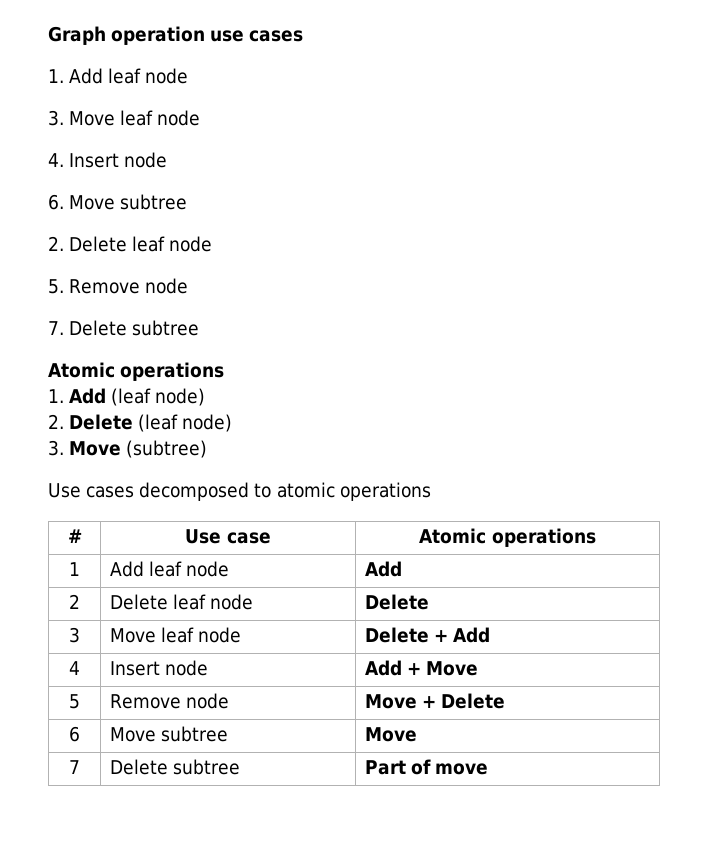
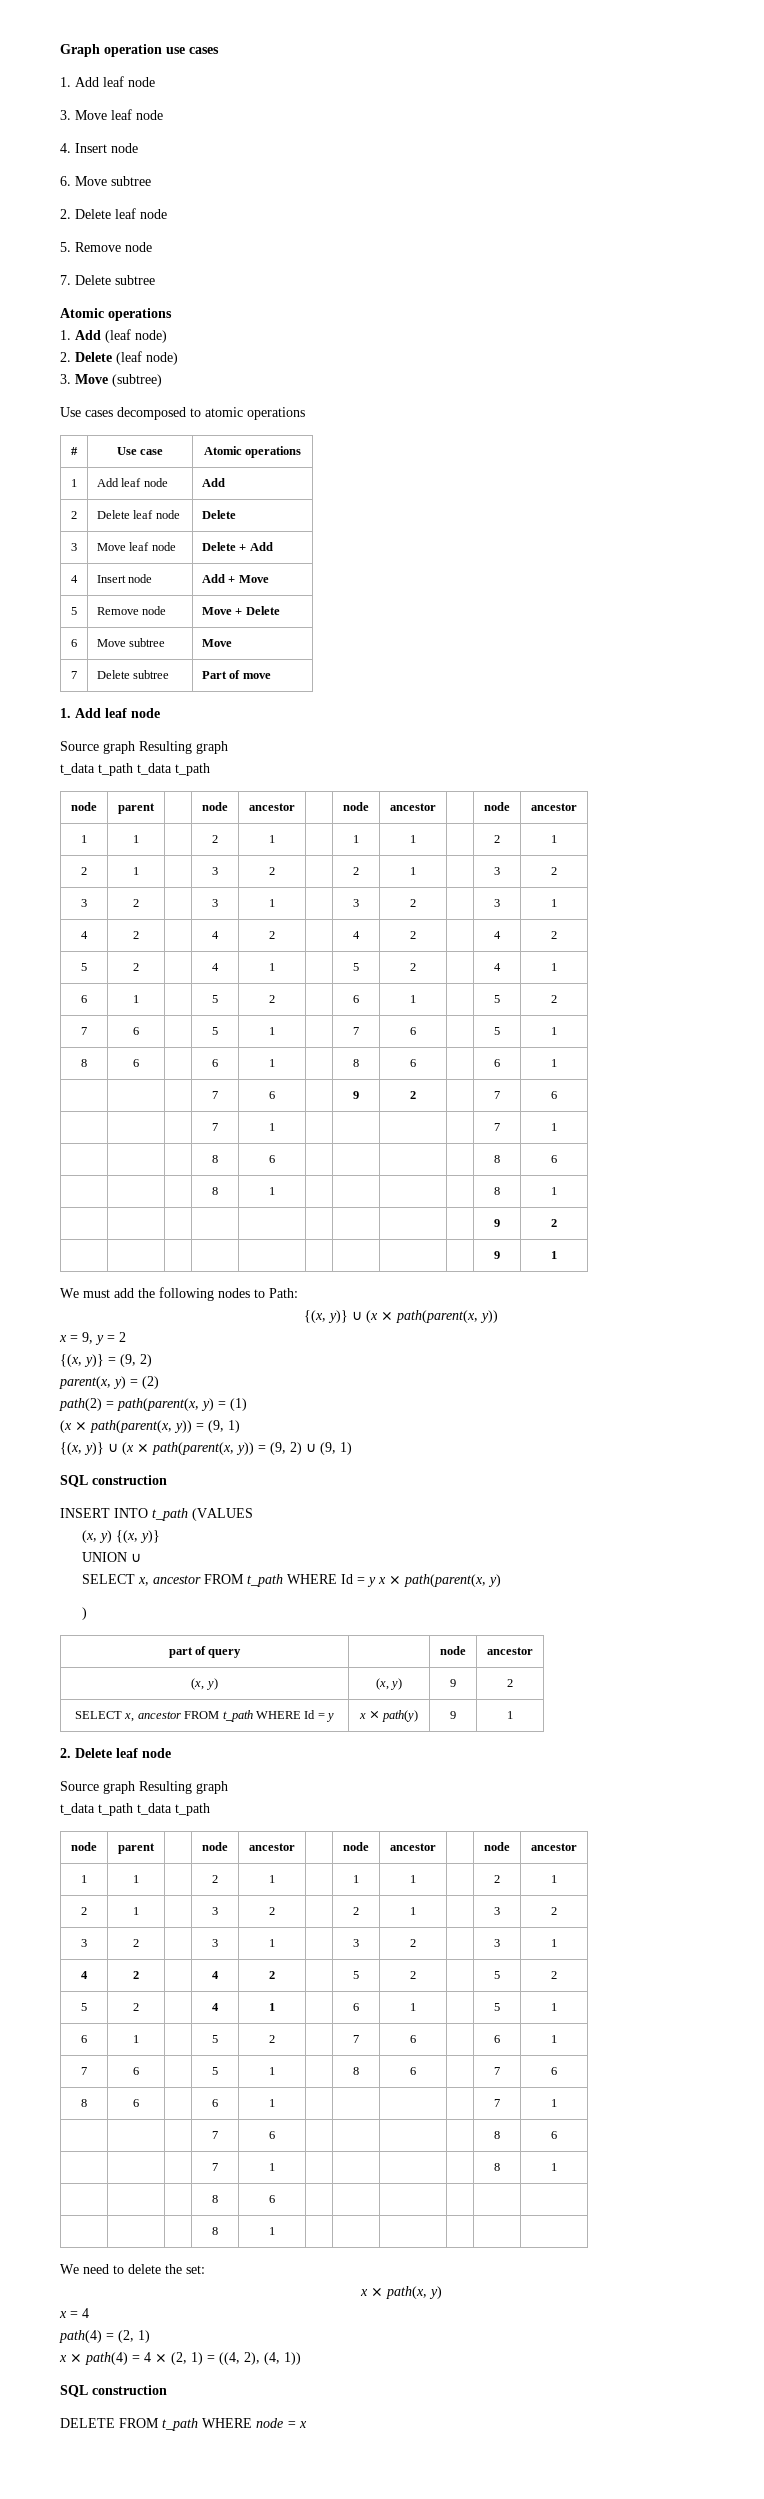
(489, 769) none -> [60,708,160,718] [60,741,228,754] [60,763,210,776] [71,802,97,811] [118,803,155,814] [202,802,228,811] [249,803,295,811] [343,802,369,811] [390,803,436,811] [484,802,510,811] [531,803,577,811] [81,835,87,843] [133,835,139,843] [212,835,218,843] [269,835,275,843] [353,835,359,843] [410,835,416,843] [494,835,500,843] [551,835,557,843] [81,867,87,875] [133,867,139,875] [212,867,218,875] [269,867,275,875] [353,867,359,875] [410,867,416,875] [494,867,500,875] [551,867,557,875] [81,899,87,907] [133,899,139,907] [212,899,218,907] [269,899,275,907] [353,899,359,907] [410,899,416,907] [494,899,500,907] [551,899,557,907] [81,931,88,939] [133,931,139,939] [212,931,219,939] [269,931,275,939] [353,931,360,939] [410,931,416,939] [494,931,501,939] [551,931,557,939] [81,963,87,971] [133,963,139,971] [212,963,219,971] [269,963,275,971] [353,963,359,971] [410,963,416,971] [494,963,501,971] [551,963,557,971] [81,995,87,1003] [133,995,139,1003] [212,995,218,1003] [269,995,275,1003] [353,995,359,1003] [410,995,416,1003] [494,995,500,1003] [551,995,557,1003] [81,1027,87,1035] [133,1027,139,1035] [212,1027,218,1035] [269,1027,275,1035] [353,1027,359,1035] [410,1027,416,1035] [494,1027,500,1035] [551,1027,557,1035] [81,1059,87,1067] [133,1059,139,1067] [212,1059,218,1067] [269,1059,275,1067] [353,1059,359,1067] [410,1059,416,1067] [494,1059,500,1067] [551,1059,557,1067] [212,1091,218,1099] [269,1091,275,1099] [353,1091,359,1099] [410,1091,416,1099] [494,1091,500,1099] [551,1091,557,1099] [212,1123,218,1131] [269,1123,275,1131] [494,1123,500,1131] [551,1123,557,1131] [212,1155,218,1163] [269,1155,275,1163] [494,1155,500,1163] [551,1155,557,1163] [212,1187,218,1195] [269,1187,275,1195] [494,1187,500,1195] [551,1187,557,1195] [494,1219,500,1227] [551,1219,557,1227] [494,1251,500,1259] [551,1251,557,1259] [60,1287,298,1301] [304,1310,498,1323] [59,1332,126,1345] [60,1354,152,1367] [59,1376,159,1389] [59,1398,247,1411] [60,1420,240,1433] [60,1442,352,1455] [60,1475,167,1487] [60,1508,253,1521] [81,1530,160,1543] [81,1552,141,1562] [81,1574,501,1587] [81,1607,87,1620] [168,1646,242,1658] [440,1646,466,1655] [487,1647,533,1655] [191,1678,218,1690] [375,1678,403,1690] [450,1679,456,1687] [507,1679,513,1687] [75,1710,334,1722] [358,1710,419,1722] [450,1711,456,1719] [507,1711,513,1719] [60,1748,171,1758] [60,1781,228,1794] [60,1803,210,1816] [71,1842,97,1851] [118,1843,155,1854] [202,1842,228,1851] [249,1843,295,1851] [343,1842,369,1851] [390,1843,436,1851] [484,1842,510,1851] [531,1843,577,1851] [81,1875,87,1883] [133,1875,139,1883] [212,1875,218,1883] [269,1875,275,1883] [353,1875,359,1883] [410,1875,416,1883] [494,1875,500,1883] [551,1875,557,1883] [81,1907,87,1915] [133,1907,139,1915] [212,1907,218,1915] [269,1907,275,1915] [353,1907,359,1915] [410,1907,416,1915] [494,1907,500,1915] [551,1907,557,1915] [81,1939,87,1947] [133,1939,139,1947] [212,1939,218,1947] [269,1939,275,1947] [353,1939,359,1947] [410,1939,416,1947] [494,1939,500,1947] [551,1939,557,1947] [81,1971,88,1979] [133,1971,139,1979] [212,1971,219,1979] [269,1971,275,1979] [353,1971,359,1979] [410,1971,416,1979] [494,1971,500,1979] [551,1971,557,1979] [81,2003,87,2011] [133,2003,139,2011] [212,2003,219,2011] [269,2003,275,2011] [353,2003,359,2011] [410,2003,416,2011] [494,2003,500,2011] [551,2003,557,2011] [81,2035,87,2043] [133,2035,139,2043] [212,2035,218,2043] [269,2035,275,2043] [353,2035,359,2043] [410,2035,416,2043] [494,2035,500,2043] [551,2035,557,2043] [81,2067,87,2075] [133,2067,139,2075] [212,2067,218,2075] [269,2067,275,2075] [353,2067,359,2075] [410,2067,416,2075] [494,2067,500,2075] [551,2067,557,2075] [81,2099,87,2107] [133,2099,139,2107] [212,2099,218,2107] [269,2099,275,2107] [494,2099,500,2107] [551,2099,557,2107] [212,2131,218,2139] [269,2131,275,2139] [494,2131,500,2139] [551,2131,557,2139] [212,2163,218,2171] [269,2163,275,2171] [494,2163,500,2171] [551,2163,557,2171] [212,2195,218,2203] [269,2195,275,2203] [212,2227,218,2235] [269,2227,275,2235] [60,2264,205,2274] [359,2286,442,2299] [59,2308,89,2318] [59,2330,150,2343] [59,2352,301,2365] [60,2385,167,2397] [60,2418,307,2431] // 1. Add leaf node // Source graph Resulting graph // t_data t_path t_data t_path // node | parent | | node | ancestor | | node | ancestor | | node | ancestor // 1 | 1 | | 2 | 1 | | 1 | 1 | | 2 | 1 // 2 | 1 | | 3 | 2 | | 2 | 1 | | 3 | 2 // 3 | 2 | | 3 | 1 | | 3 | 2 | | 3 | 1 // 4 | 2 | | 4 | 2 | | 4 | 2 | | 4 | 2 // 5 | 2 | | 4 | 1 | | 5 | 2 | | 4 | 1 // 6 | 1 | | 5 | 2 | | 6 | 1 | | 5 | 2 // 7 | 6 | | 5 | 1 | | 7 | 6 | | 5 | 1 // 8 | 6 | | 6 | 1 | | 8 | 6 | | 6 | 1 // | | | 7 | 6 | | 9 | 2 | | 7 | 6 // | | | 7 | 1 | | | | | 7 | 1 // | | | 8 | 6 | | | | | 8 | 6 // | | | 8 | 1 | | | | | 8 | 1 // | | | | | | | | | 9 | 2 // | | | | | | | | | 9 | 1 // We must add the following nodes to Path: // {(x, y)} ∪ (x ⨯ path(parent(x, y)) // x = 9, y = 2 // {(x, y)} = (9, 2) // parent(x, y) = (2) // path(2) = path(parent(x, y) = (1) // (x ⨯ path(parent(x, y)) = (9, 1) // {(x, y)} ∪ (x ⨯ path(parent(x, y)) = (9, 2) ∪ (9, 1) // SQL construction // INSERT INTO t_path (VALUES // (x, y) {(x, y)} // UNION ∪ // SELECT x, ancestor FROM t_path WHERE Id = y x ⨯ path(parent(x, y) // ) // part of query | | node | ancestor // (x, y) | (x, y) | 9 | 2 // SELECT x, ancestor FROM t_path WHERE Id = y | x ⨯ path(y) | 9 | 1 // 2. Delete leaf node // Source graph Resulting graph // t_data t_path t_data t_path // node | parent | | node | ancestor | | node | ancestor | | node | ancestor // 1 | 1 | | 2 | 1 | | 1 | 1 | | 2 | 1 // 2 | 1 | | 3 | 2 | | 2 | 1 | | 3 | 2 // 3 | 2 | | 3 | 1 | | 3 | 2 | | 3 | 1 // 4 | 2 | | 4 | 2 | | 5 | 2 | | 5 | 2 // 5 | 2 | | 4 | 1 | | 6 | 1 | | 5 | 1 // 6 | 1 | | 5 | 2 | | 7 | 6 | | 6 | 1 // 7 | 6 | | 5 | 1 | | 8 | 6 | | 7 | 6 // 8 | 6 | | 6 | 1 | | | | | 7 | 1 // | | | 7 | 6 | | | | | 8 | 6 // | | | 7 | 1 | | | | | 8 | 1 // | | | 8 | 6 | | | | | | // | | | 8 | 1 | | | | | | // We need to delete the set: // x ⨯ path(x, y) // x = 4 // path(4) = (2, 1) // x ⨯ path(4) = 4 ⨯ (2, 1) = ((4, 2), (4, 1)) // SQL construction // DELETE FROM t_path WHERE node = x

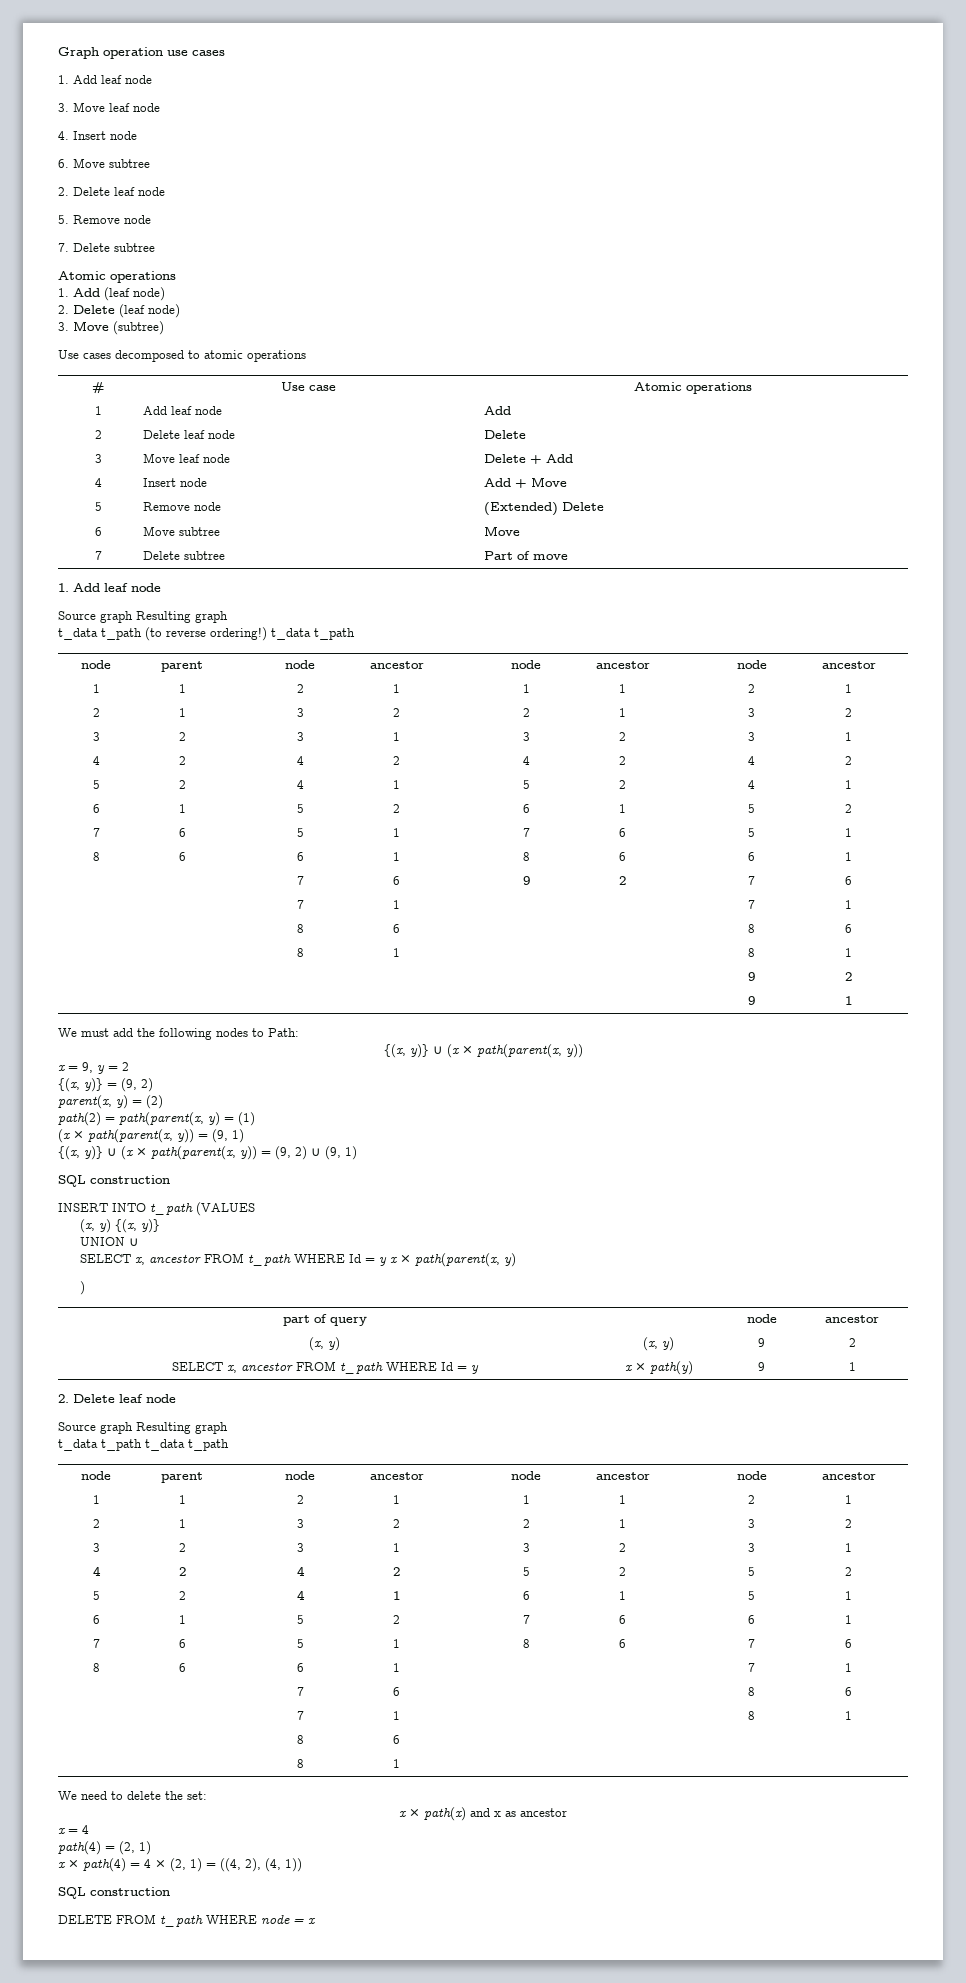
[202,607,243,615] Move + -> [483,502,558,516] (Extended)
(133, 769) none -> [145,627,267,641] (to reverse ordering!)
[385,2286,442,2299] path(x, y) -> [424,1807,567,1821] path(x) and x as ancestor

